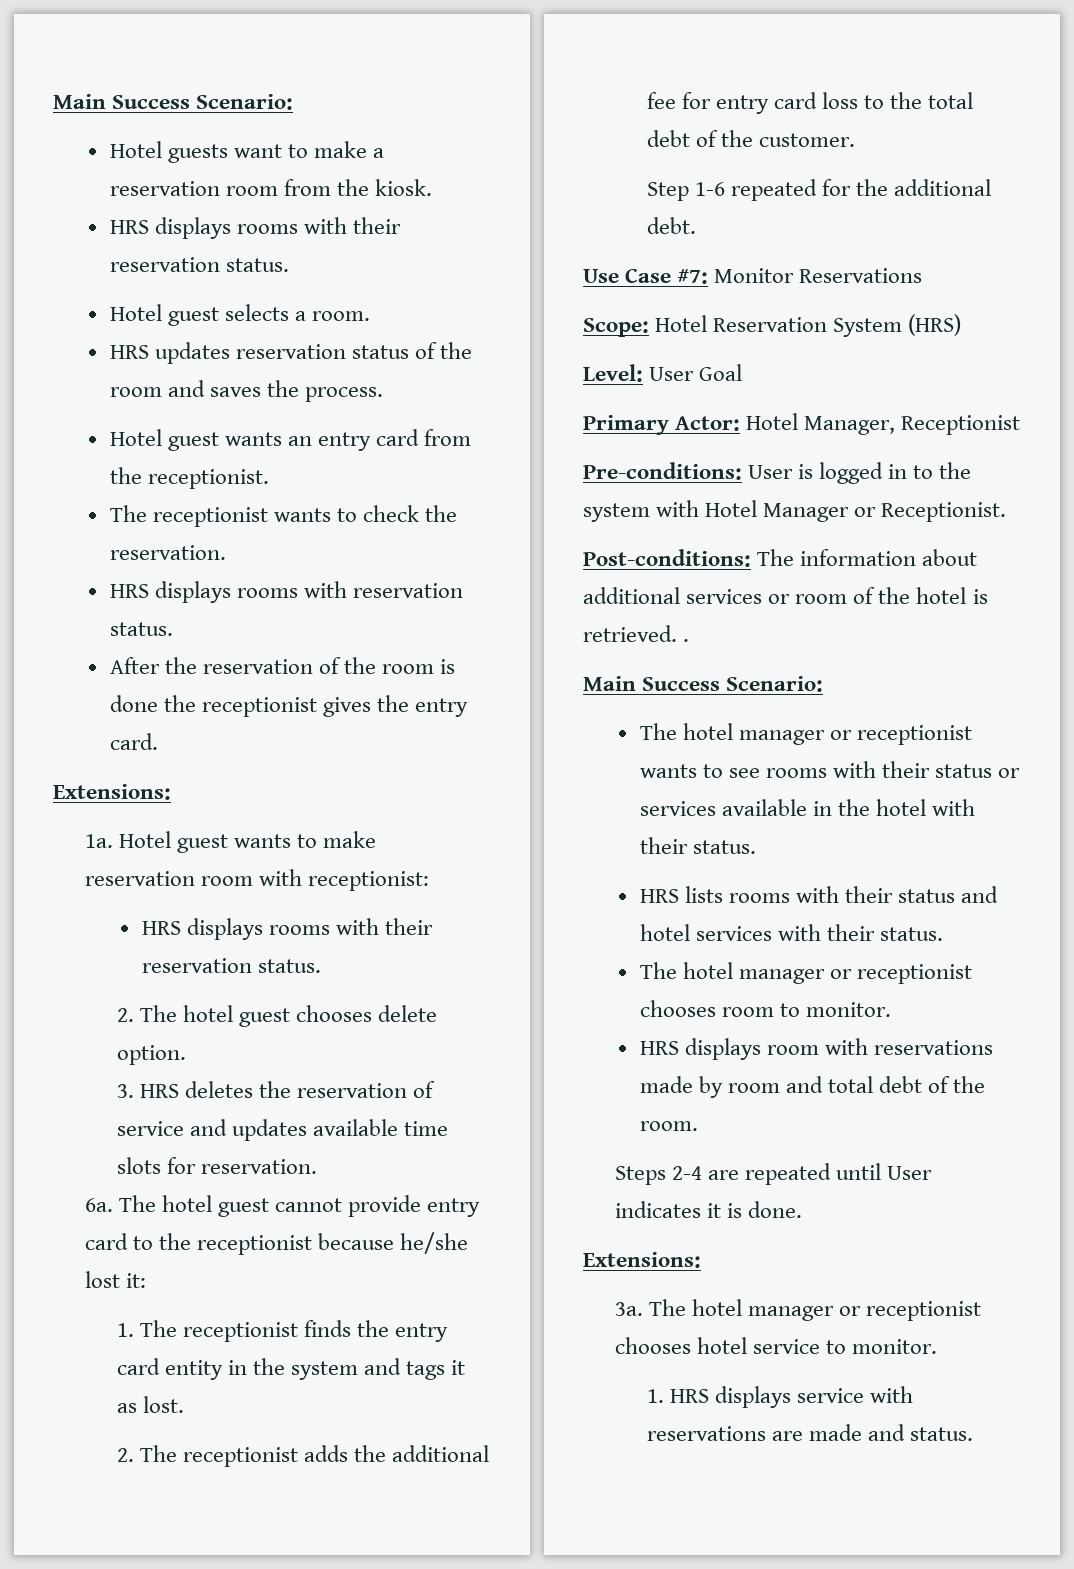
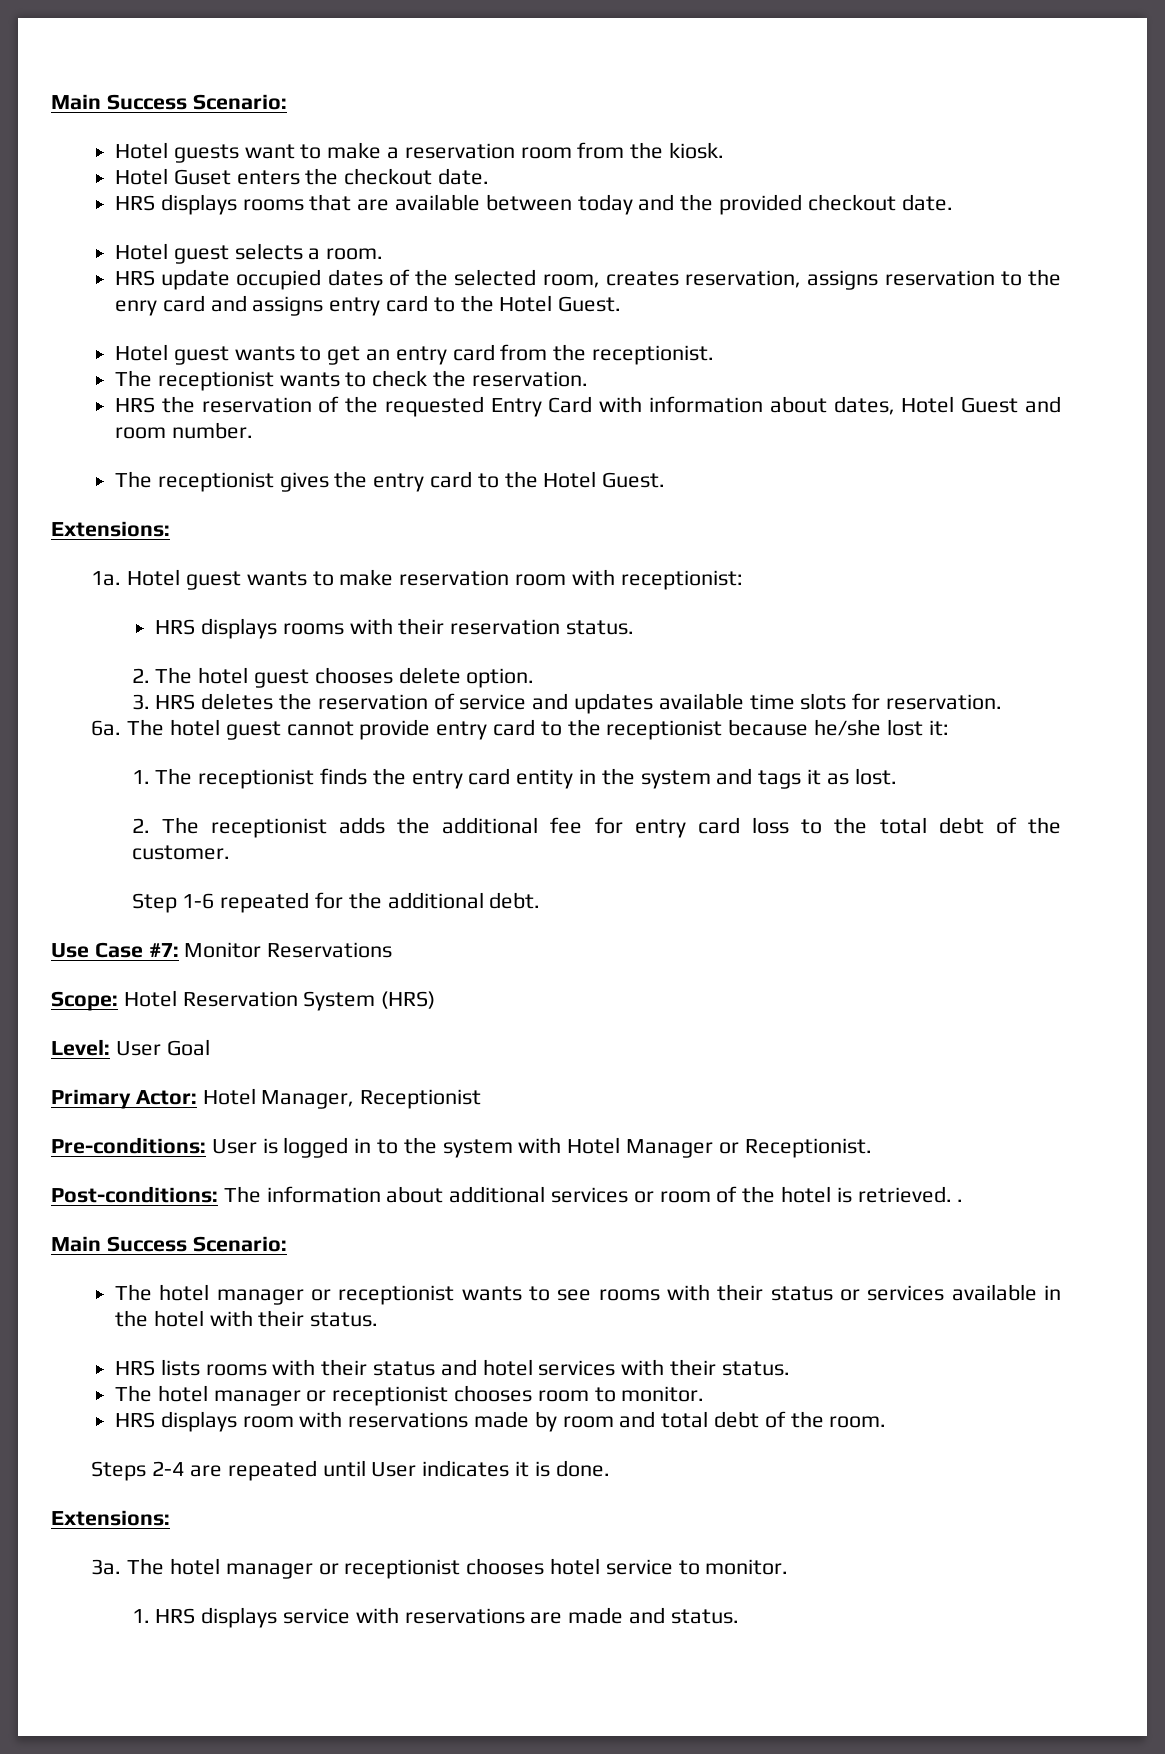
[109,217,401,239] [109,257,289,272] HRS displays rooms with their reservation status. -> [114,168,489,185] [114,194,953,215] Hotel Guset enters the checkout date. // HRS displays rooms that are available between today and the provided checkout date.
[154,342,473,364] [109,380,383,402] [109,429,282,451] updates reservation status of the room and saves the process. // Hotel guest wants -> [161,269,1061,290] [114,295,622,316] [114,344,361,365] update occupied dates of the selected room, creates reservation, assigns reservation to the enry card and assigns entry card to the Hotel Guest. // Hotel guest wants to get
[154,581,463,603] [109,622,173,636] [109,657,456,674] [109,695,469,717] [109,733,158,750] displays rooms with reservation status. // After the reservation of the room is done the receptionist gives the entry card. -> [161,396,1062,417] [114,422,253,439] [114,471,666,492] the reservation of the requested Entry Card with information about dates, Hotel Guest and room number. // The receptionist gives the entry card to the Hotel Guest.

